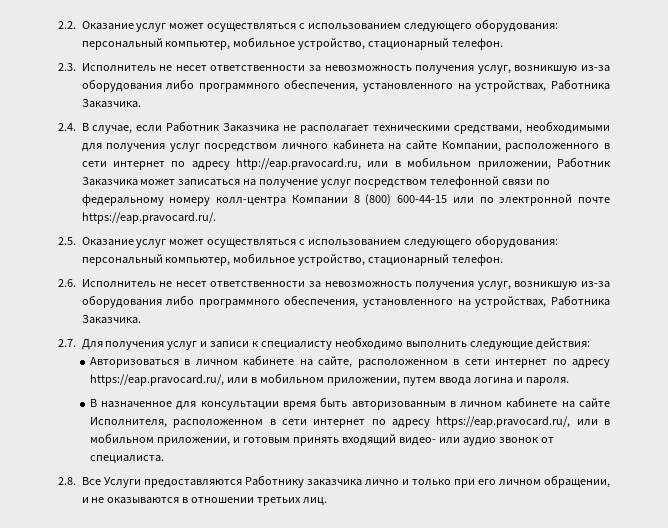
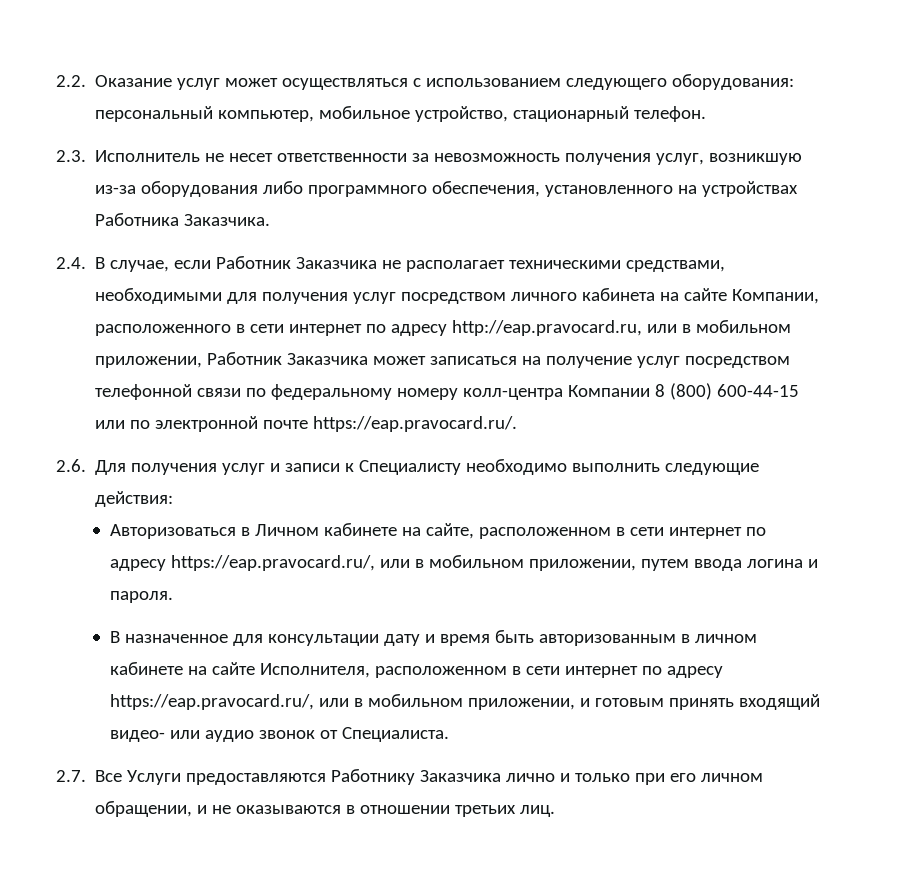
[475,80,547,92] устройствах, -> [702,181,799,197] устройствах
[58,235,559,248] [81,253,504,266] [58,279,610,290] [81,295,611,308] [81,315,141,323] [58,339,76,347] 2.5. Оказание услуг может осуществляться с использованием следующего оборудования: персональный компьютер, мобильное устройство, стационарный телефон. // 2.6. Исполнитель не несет ответственности за невозможность получения услуг, возникшую из-за оборудования либо программного обеспечения, установленного на устройствах, Работника Заказчика. // 2.7. -> [56,459,86,472] 2.6.
[261,341,333,350] специалисту -> [359,460,462,475] Специалисту
[195,359,238,365] личном -> [254,524,319,536] Личном
(279, 405) none -> [383,634,435,646] дату и
[89,455,164,464] [58,477,76,485] специалиста. // 2.8. -> [341,727,449,742] [56,770,86,782] Специалиста. // 2.7.
[306,479,362,485] заказчика -> [420,770,502,782] Заказчика

